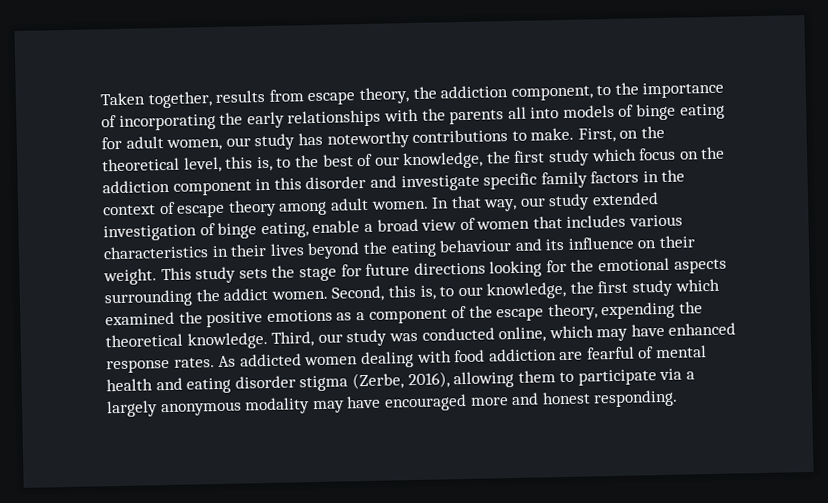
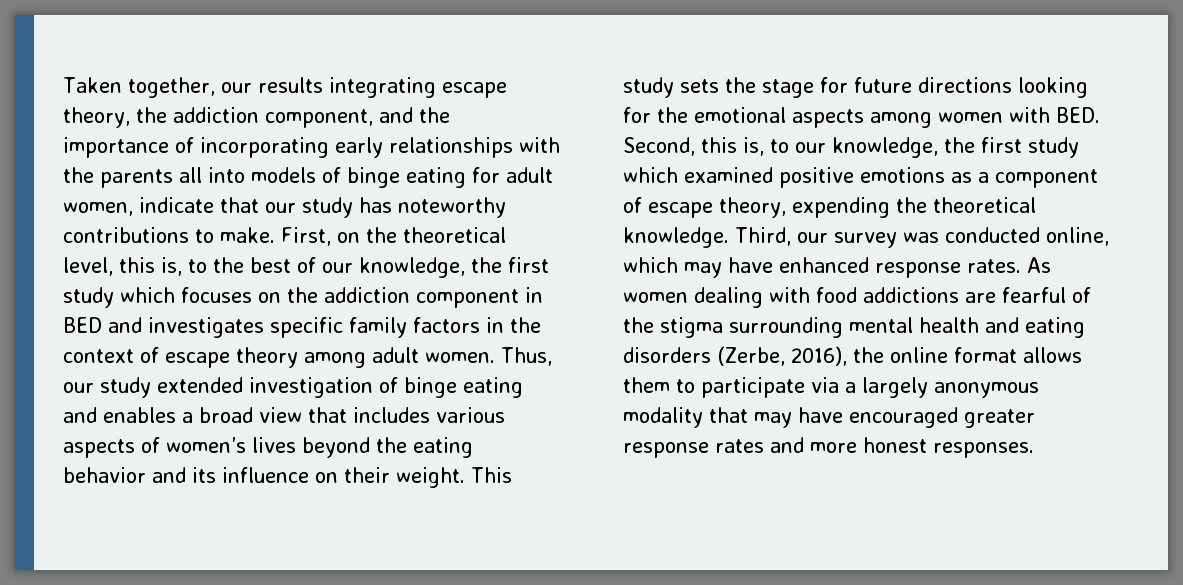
[215,89,304,103] results from -> [220,77,436,98] our results integrating
[596,84,612,96] to -> [379,107,413,123] and
[219,112,244,125] the -> (329, 147) none
(223, 144) none -> [139,197,259,213] indicate that
[638,147,677,161] focus -> [181,287,252,303] focuses
[273,174,480,192] this disorder and investigate -> [63,317,264,338] BED and investigates
[431,195,518,212] In that way, -> [501,347,552,366] Thus,
[260,220,361,239] eating, enable -> [463,377,523,398] [63,407,176,423] eating and enables
[459,217,531,231] of women -> (302, 415) none
[103,243,268,260] characteristics in their -> [63,437,246,458] aspects of women’s
[439,239,513,253] behaviour -> [63,467,146,483] behavior
[104,287,328,308] surrounding the addict women. -> [870,107,1100,128] among women with BED.
[178,311,203,324] the -> (773, 175) none
[468,305,493,318] the -> (642, 205) none
[346,329,388,347] study -> [834,232,897,248] survey
[239,353,302,367] addicted -> (1051, 265) none
[487,348,557,362] addiction -> [863,287,959,303] addictions
(655, 352) none -> [623,317,843,338] the stigma surrounding
[234,370,515,392] disorder stigma (Zerbe, 2016), allowing -> [623,346,1082,366] disorders (Zerbe, 2016), the online format allows
(311, 406) none -> [709,407,748,423] that
[469,389,679,408] more and honest responding. -> [964,409,1035,428] [623,437,1034,458] greater response rates and more honest responses.

